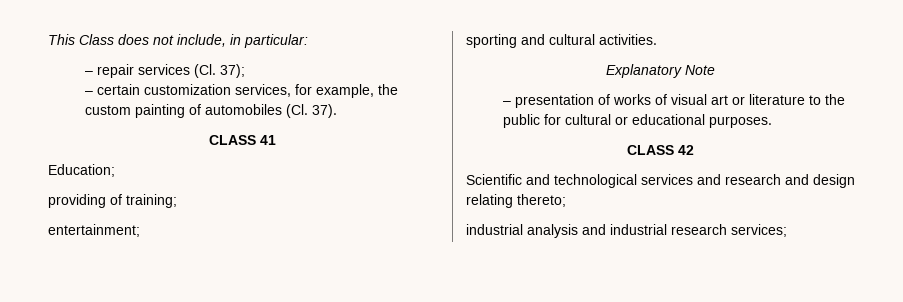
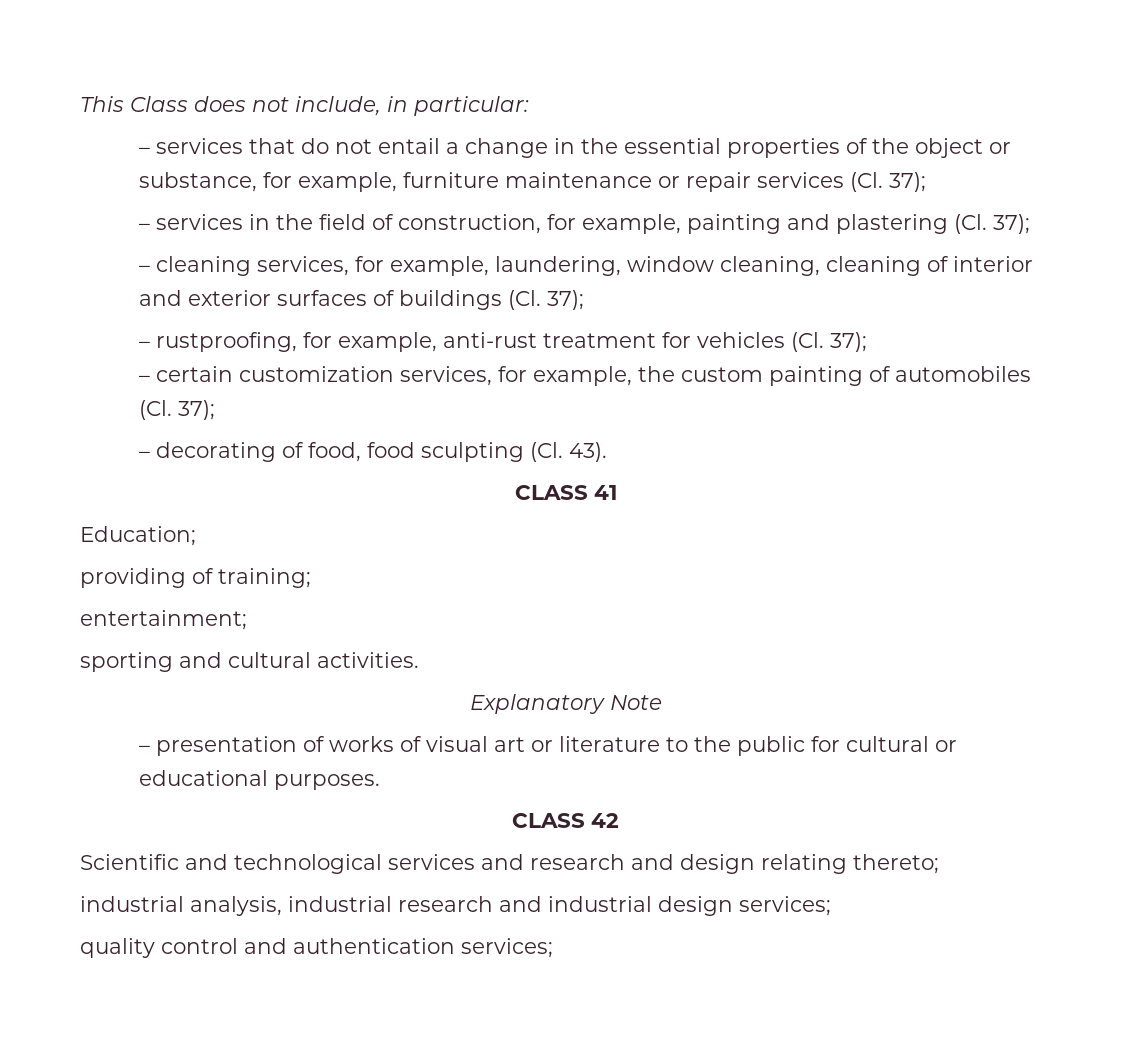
[97,64,191,78] repair services -> [155,138,1011,158] [138,172,926,192] [138,214,1030,234] [138,256,1033,276] [138,290,584,310] [138,332,785,352] services that do not entail a change in the essential properties of the object or substance, for example, furniture maintenance or repair services (Cl. 37); // – services in the field of construction, for example, painting and plastering (Cl. 37); // – cleaning services, for example, laundering, window cleaning, cleaning of interior and exterior surfaces of buildings (Cl. 37); // – rustproofing, for example, anti-rust treatment for vehicles
[312,104,338,118] 37). -> [177,400,215,420] [138,442,607,462] 37); // – decorating of food, food sculpting (Cl. 43).
[527,224,578,238] analysis -> [190,896,493,916] analysis, industrial research
[671,224,787,237] research services; -> [658,896,831,916] [80,938,553,958] design services; // quality control and authentication services;

